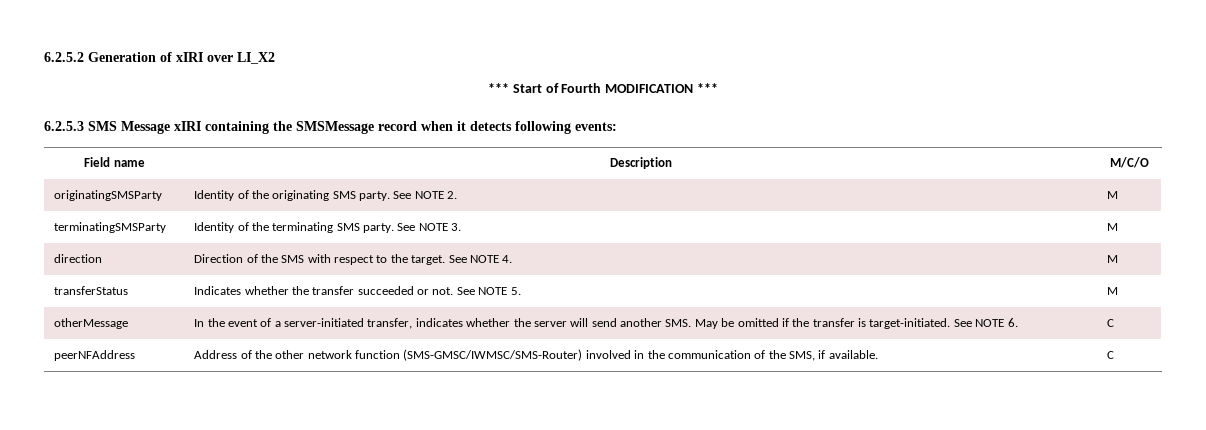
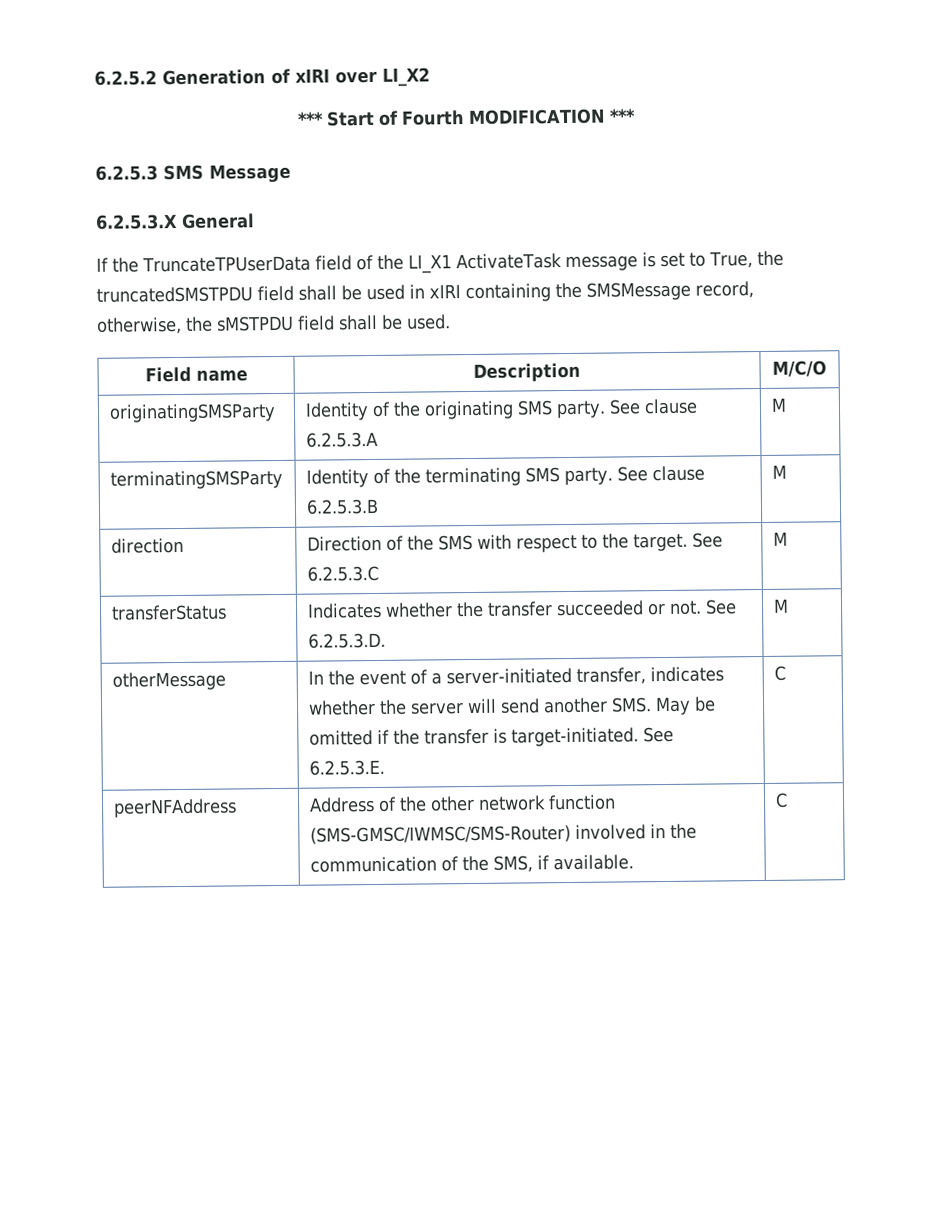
[174,121,617,134] xIRI containing the SMSMessage record when it detects following events: -> [95,213,255,230] [96,250,784,274] [96,281,754,303] [97,314,451,335] // 6.2.5.3.X General // If the TruncateTPUserData field of the LI_X1 ActivateTask message is set to True, the truncatedSMSTPDU field shall be used in xIRI containing the SMSMessage record, otherwise, the sMSTPDU field shall be used.
[414,191,458,199] NOTE 2. -> [643,398,698,415] [305,431,378,448] clause 6.2.5.3.A
[418,223,462,231] NOTE 3. -> [651,465,705,482] [305,498,379,515] clause 6.2.5.3.B
[469,255,513,263] NOTE 4. -> [306,565,379,582] 6.2.5.3.C
[478,287,521,295] NOTE 5. -> [307,632,386,649] 6.2.5.3.D.
[975,318,1018,327] NOTE 6. -> [308,759,385,776] 6.2.5.3.E.

